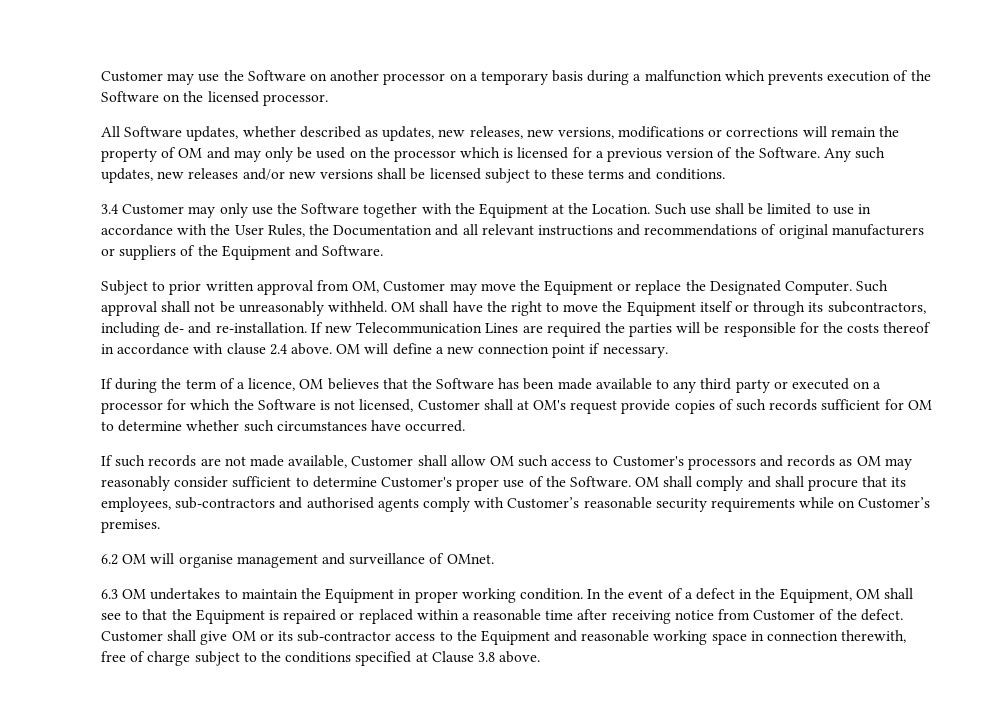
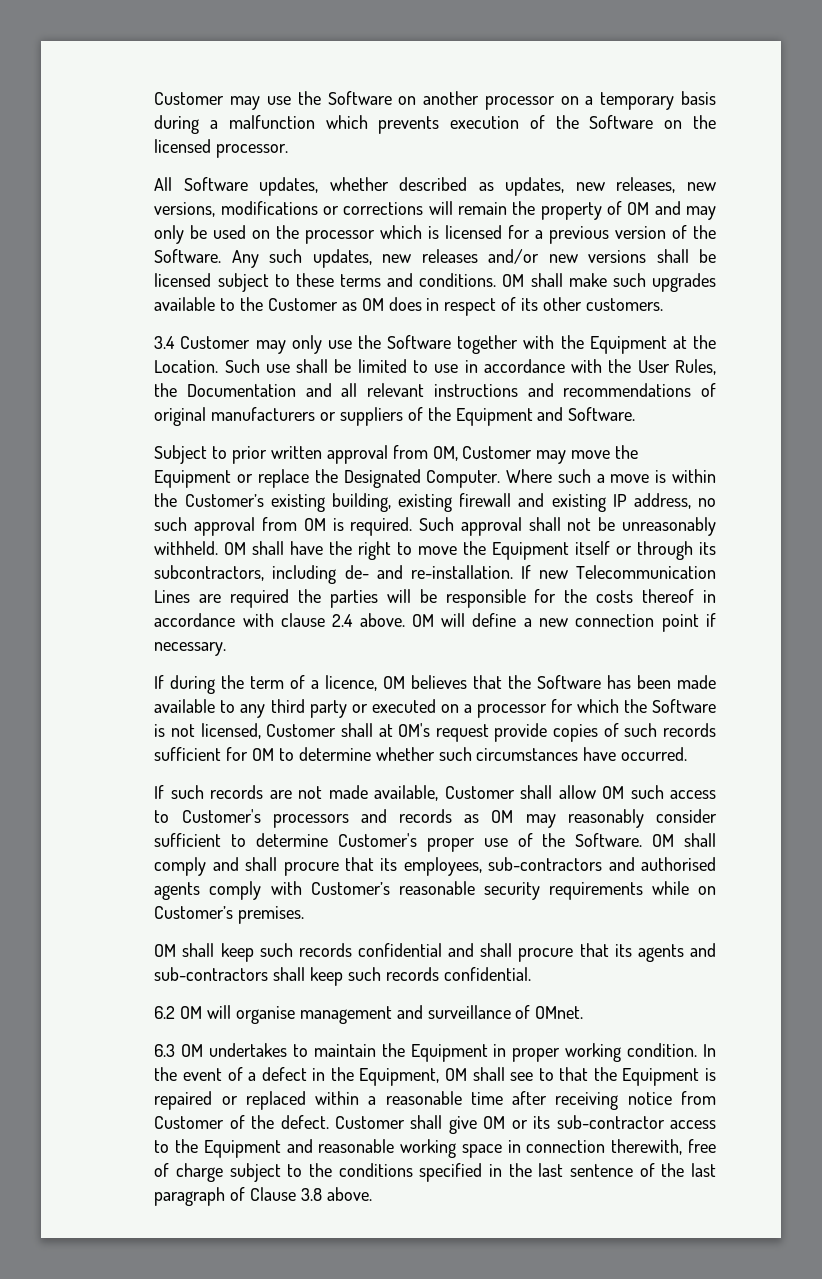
(725, 174) none -> [502,273,717,292] [154,297,663,316] OM shall make such upgrades available to the Customer as OM does in respect of its other customers.
(853, 288) none -> [506,469,716,483] [154,493,716,512] [154,517,413,536] Where such a move is within the Customer’s existing building, existing firewall and existing IP address, no such approval from OM is required.
(161, 526) none -> [154,943,717,962] [154,967,531,986] // OM shall keep such records confidential and shall procure that its agents and sub-contractors shall keep such records confidential.
[415,652,428,662] at -> [489,1163,716,1177] [154,1187,246,1206] in the last sentence of the last paragraph of

